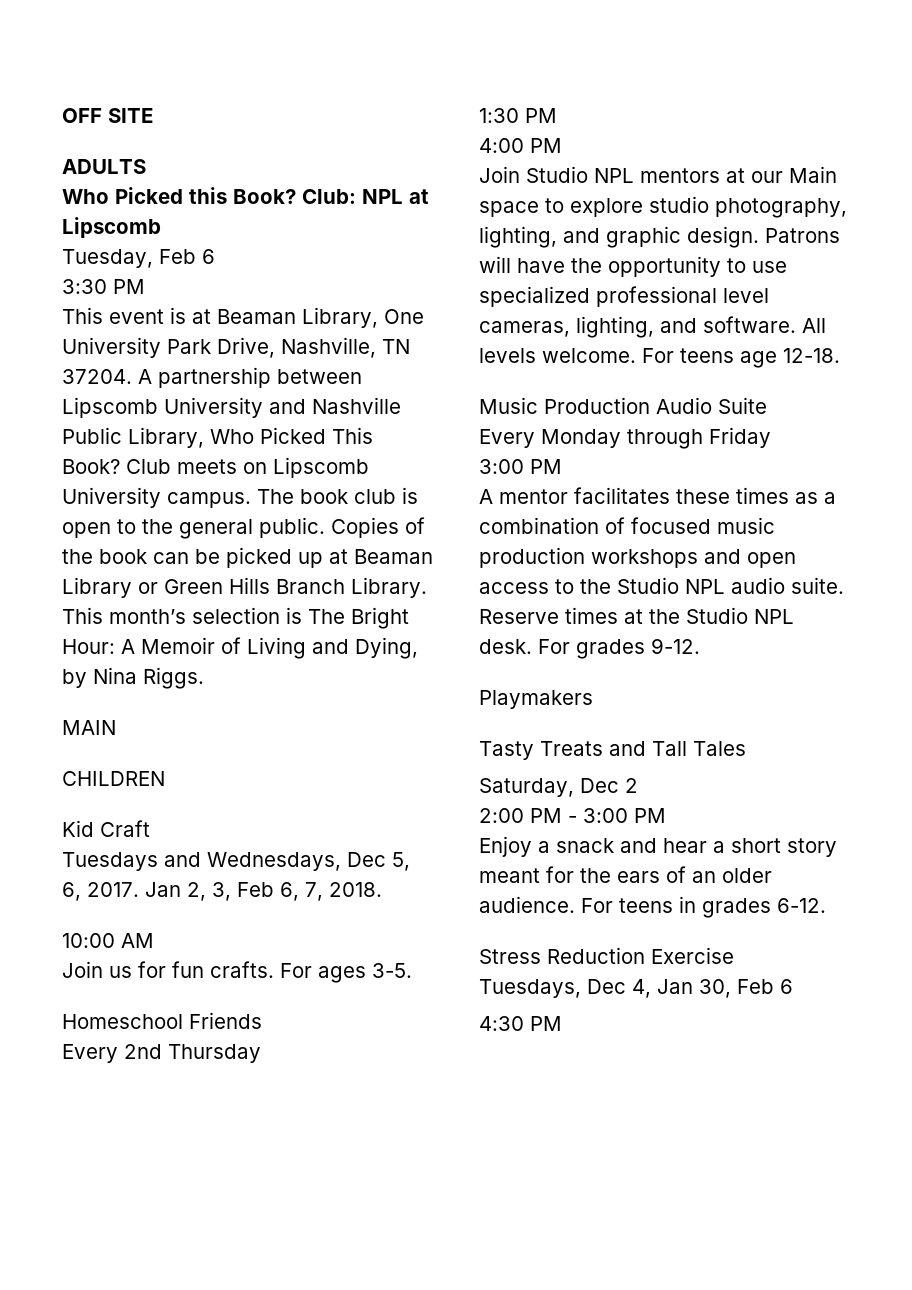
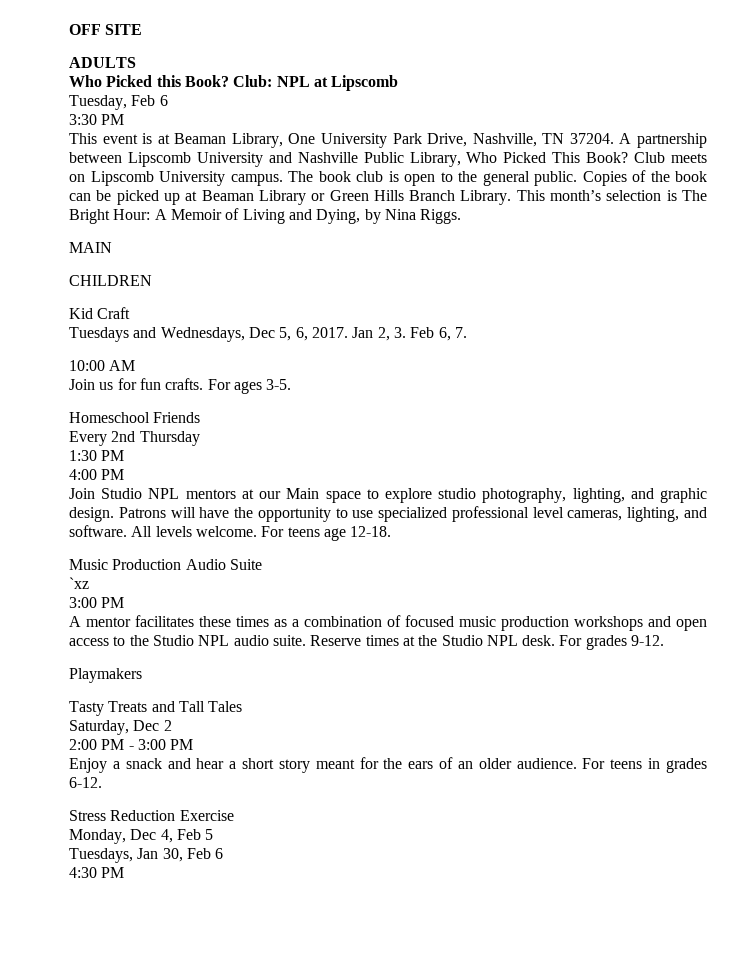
[212,882,231,901] 3, -> [393,327,406,338] 3.
[305,882,382,901] 7, 2018. -> [454,327,467,338] 7.
[479,427,771,449] Every Monday through Friday -> [69,577,89,589] `xz
[479,979,581,998] Tuesdays, -> [69,829,126,844] Monday,
(651, 988) none -> [176,829,214,840] [69,848,133,863] Feb 5 // Tuesdays,

